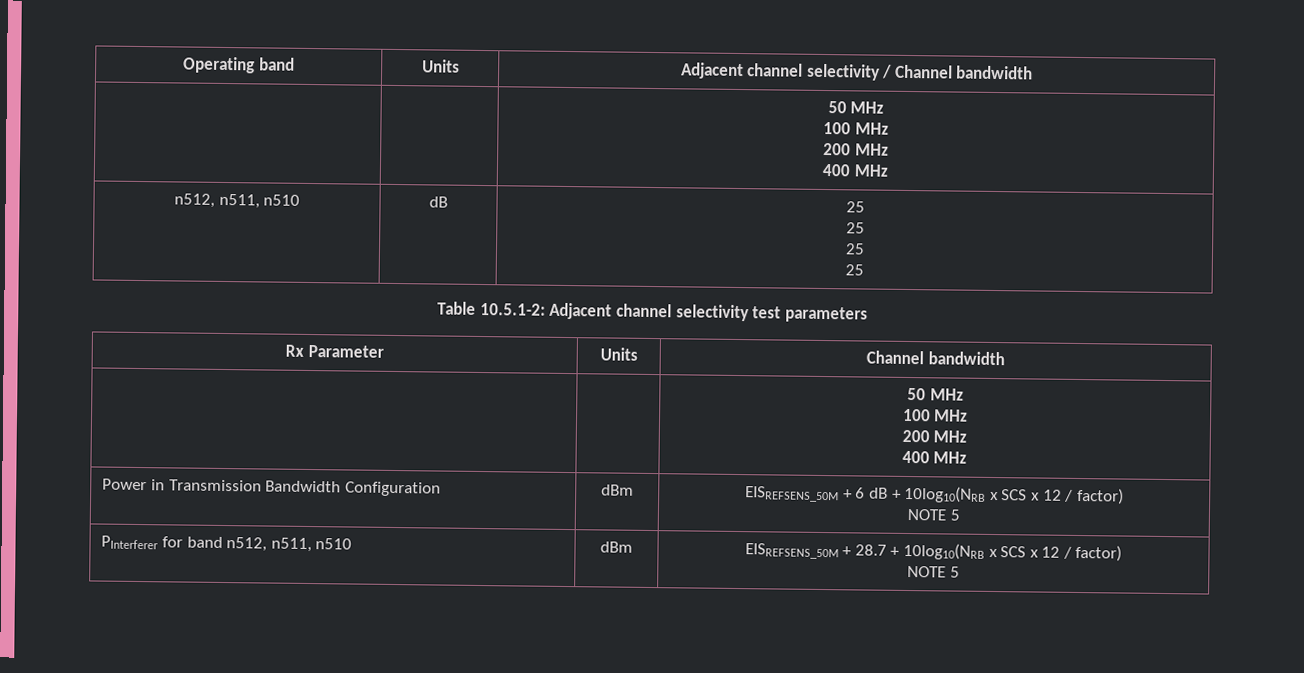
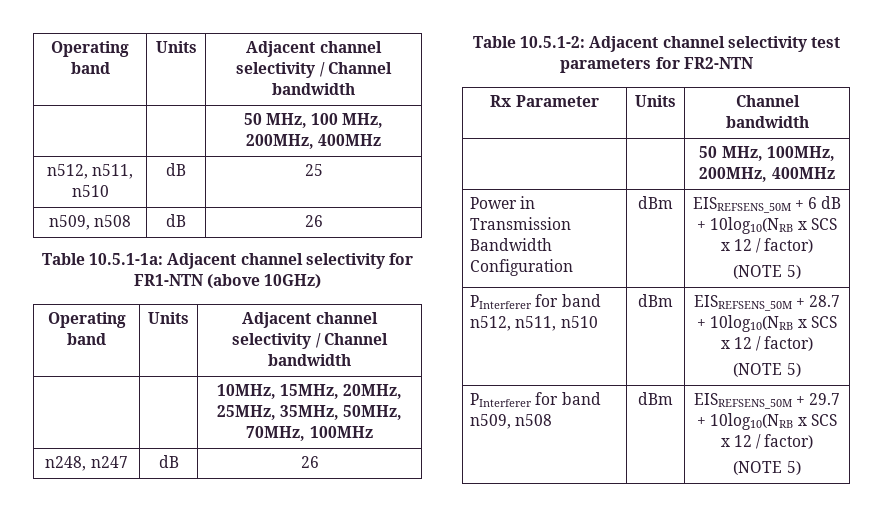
[850,101,885,114] [823,121,889,135] [823,142,889,156] [822,163,889,177] MHz // 100 MHz // 200 MHz // 400 MHz -> [265,113,384,128] [245,134,382,149] MHz, 100 MHz, 200MHz, 400MHz
[845,222,865,234] [844,243,865,255] [844,264,864,276] // 25 // 25 // 25 -> [48,215,132,230] [166,214,186,227] [304,215,323,227] [42,253,413,269] [133,274,322,289] [47,312,126,328] [67,333,106,345] [148,312,189,324] [242,312,378,328] [232,333,388,349] [268,354,351,366] [216,384,403,399] [216,405,403,420] [246,426,373,441] [45,456,128,471] [158,455,179,468] [300,456,319,468] // n509, n508 | dB | 26 // Table 10.5.1-1a: Adjacent channel selectivity for FR1-NTN (above 10GHz) // Operating band | Units | Adjacent channel selectivity / Channel bandwidth // | | 10MHz, 15MHz, 20MHz, 25MHz, 35MHz, 50MHz, 70MHz, 100MHz // n248, n247 | dB | 26
(868, 314) none -> [655,57,753,69] for FR2-NTN
[929,388,964,401] [902,408,969,422] [901,429,968,443] [901,450,968,464] MHz // 100 MHz // 200 MHz // 400 MHz -> [721,146,835,161] [699,167,835,182] MHz, 100MHz, 200MHz, 400MHz
[907,509,960,521] NOTE 5 -> [733,265,801,279] (NOTE 5)
[907,566,960,578] NOTE 5 -> [733,363,801,377] [470,392,601,407] [470,414,553,429] [638,392,673,405] [693,393,841,409] [697,413,837,430] [720,434,814,449] [733,461,801,475] (NOTE 5) // PInterferer for band n509, n508 | dBm | EISREFSENS_50M + 29.7 + 10log10(NRB x SCS x 12 / factor) // (NOTE 5)

